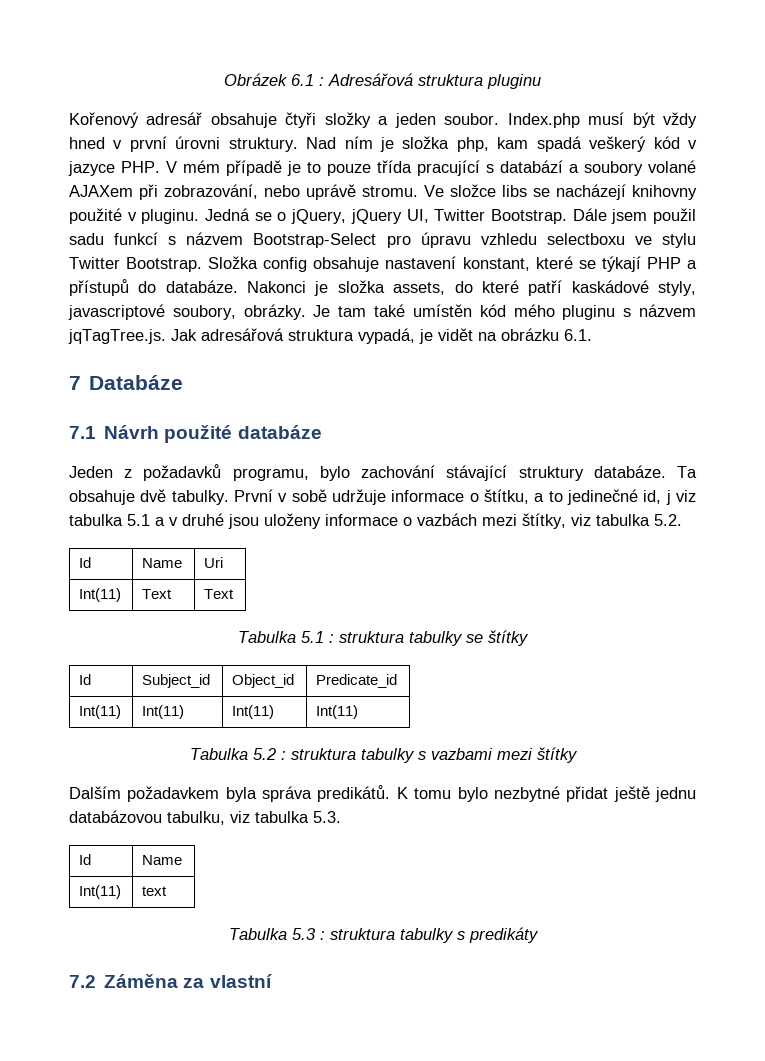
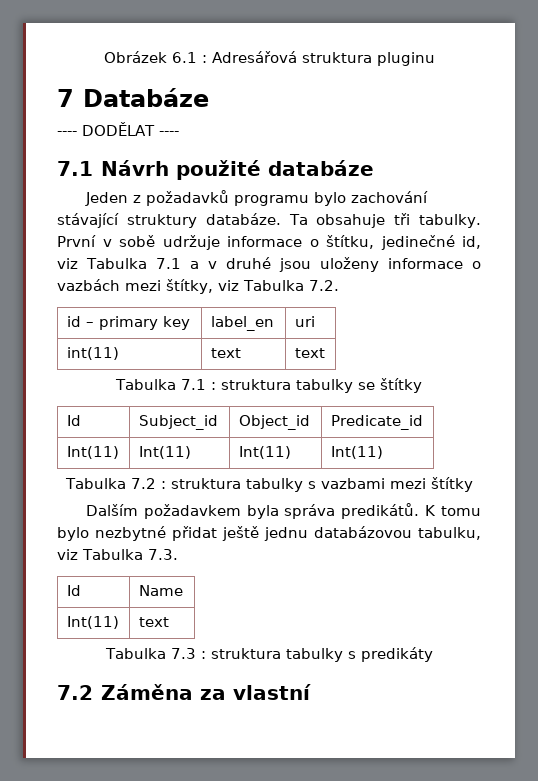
[69,112,698,128] [69,136,698,152] [68,160,696,176] [69,184,697,200] [69,208,696,224] [69,232,697,248] [69,256,697,272] [69,279,697,296] [68,304,696,320] [68,328,592,344] // Kořenový adresář obsahuje čtyři složky a jeden soubor. Index.php musí být vždy hned v první úrovni struktury. Nad ním je složka php, kam spadá veškerý kód v jazyce PHP. V mém případě je to pouze třída pracující s databází a soubory volané AJAXem při zobrazování, nebo uprávě stromu. Ve složce libs se nacházejí knihovny použité v pluginu. Jedná se o jQuery, jQuery UI, Twitter Bootstrap. Dále jsem použil sadu funkcí s názvem Bootstrap-Select pro úpravu vzhledu selectboxu ve stylu Twitter Bootstrap. Složka config obsahuje nastavení konstant, které se týkají PHP a přístupů do databáze. Nakonci je složka assets, do které patří kaskádové styly, javascriptové soubory, obrázky. Je tam také umístěn kód mého pluginu s názvem jqTagTree.js. Jak adresářová struktura vypadá, je vidět na obrázku 6.1. -> (435, 59) none
(184, 382) none -> [57,122,179,136] // ---- DODĚLAT ----
[232,468,309,481] programu, -> [233,195,309,206] programu
[140,489,167,502] dvě -> [394,213,411,225] tři
[534,489,696,505] [69,514,150,526] a to jedinečné id, j viz tabulka 5.1 -> [380,235,481,250] [57,258,181,269] jedinečné id, viz Tabulka 7.1
[596,514,682,526] [79,557,92,568] [142,558,183,568] [204,557,224,568] [79,588,122,602] [142,589,173,599] [204,589,235,599] [238,631,324,643] tabulka 5.2. // Id | Name | Uri // Int(11) | Text | Text // Tabulka 5.1 -> [243,280,339,291] [66,316,190,330] [210,316,274,331] [294,316,315,327] [66,347,119,360] [210,348,241,358] [294,348,325,358] [115,379,206,390] Tabulka 7.2. // id – primary key | label_en | uri // int(11) | text | text // Tabulka 7.1
[252,748,276,760] 5.2 -> [130,478,156,489] 7.2
[255,811,341,823] tabulka 5.3. -> [82,549,178,560] Tabulka 7.3.
[291,928,316,940] 5.3 -> [170,648,196,659] 7.3

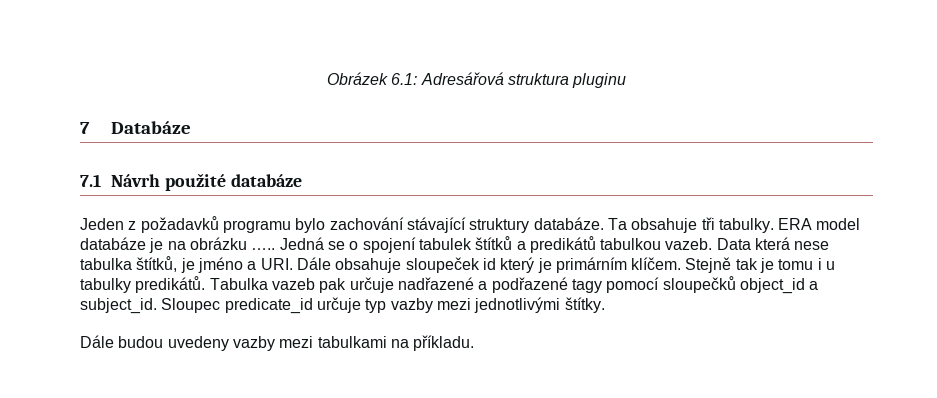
[171,52,207,63] 6.1 : -> [391,73,418,85] 6.1:
[57,122,179,136] // ---- DODĚLAT ---- -> (192, 127) none
[57,235,481,250] [57,257,481,272] [57,279,339,294] [66,316,190,330] [210,316,274,331] [294,316,315,327] [66,347,119,360] [210,348,241,358] [294,348,325,358] [115,378,422,393] [66,415,81,426] [138,415,218,430] [238,415,310,430] [330,415,423,430] [66,446,119,459] [138,446,191,459] [238,446,291,459] [330,446,383,459] [64,477,473,492] [85,503,481,519] [57,526,481,541] [57,549,178,560] [66,585,81,596] [138,585,183,596] [66,616,119,629] [138,617,169,627] [104,647,433,662] [57,684,311,700] První v sobě udržuje informace o štítku, jedinečné id, viz Tabulka 7.1 a v druhé jsou uloženy informace o vazbách mezi štítky, viz Tabulka 7.2. // id – primary key | label_en | uri // int(11) | text | text // Tabulka 7.1 : struktura tabulky se štítky // Id | Subject_id | Object_id | Predicate_id // Int(11) | Int(11) | Int(11) | Int(11) // Tabulka 7.2 : struktura tabulky s vazbami mezi štítky // Dalším požadavkem byla správa predikátů. K tomu bylo nezbytné přidat ještě jednu databázovou tabulku, viz Tabulka 7.3. // Id | Name // Int(11) | text // Tabulka 7.3 : struktura tabulky s predikáty // 7.2 Záměna za vlastní -> [778,218,861,230] [80,236,830,253] [80,256,836,273] [80,276,819,294] [80,297,605,314] [80,335,475,351] ERA model databáze je na obrázku ….. Jedná se o spojení tabulek štítků a predikátů tabulkou vazeb. Data která nese tabulka štítků, je jméno a URI. Dále obsahuje sloupeček id který je primárním klíčem. Stejně tak je tomu i u tabulky predikátů. Tabulka vazeb pak určuje nadřazené a podřazené tagy pomocí sloupečků object_id a subject_id. Sloupec predicate_id určuje typ vazby mezi jednotlivými štítky. // Dále budou uvedeny vazby mezi tabulkami na příkladu.

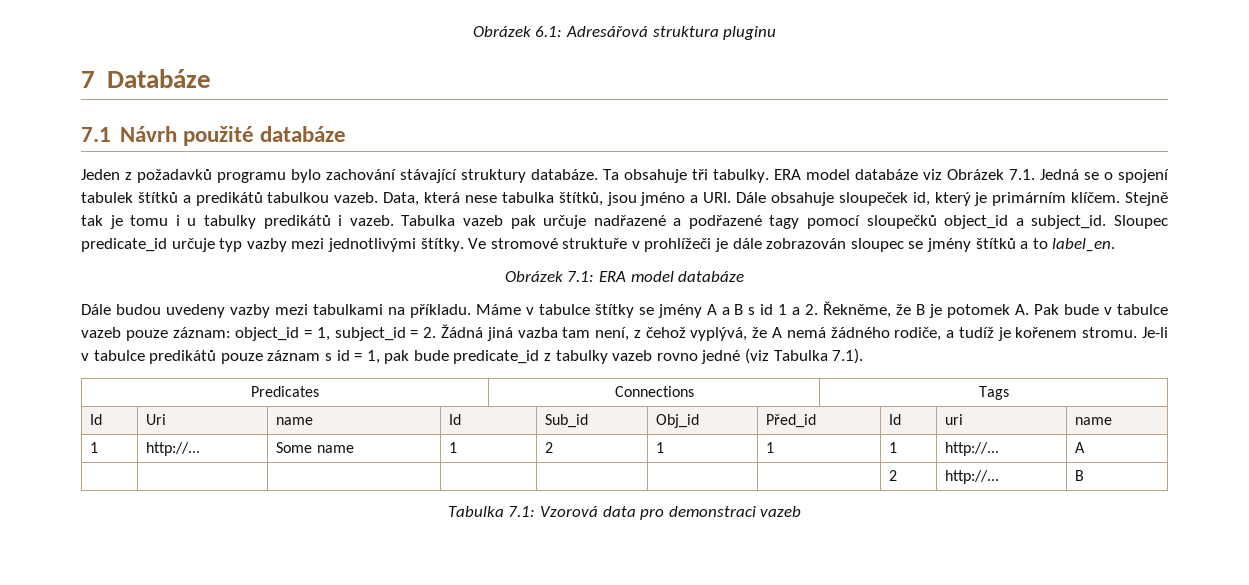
[149,237,276,253] je na obrázku ….. -> [923,169,1035,180] viz Obrázek 7.1.
[716,238,751,250] Data -> [383,192,420,206] Data,
[180,258,195,273] je -> [606,192,637,206] jsou
[482,258,496,270] id -> [912,192,930,206] id,
[135,276,206,293] predikátů. -> [263,215,394,229] predikátů i vazeb.
(605, 305) none -> [468,238,1116,252] [504,271,745,282] Ve stromové struktuře v prohlížeči je dále zobrazován sloupec se jmény štítků a to label_en. // Obrázek 7.1: ERA model databáze
(475, 343) none -> [475,301,1169,318] [81,324,1169,341] [81,348,864,364] [251,386,319,397] [614,386,694,397] [978,386,1009,400] [90,414,103,425] [146,414,167,425] [276,417,314,425] [449,414,462,425] [545,414,589,428] [656,414,700,428] [766,414,817,428] [889,414,902,425] [945,414,964,425] [1075,417,1113,425] [90,442,99,453] [146,442,201,456] [276,442,354,453] [449,442,458,453] [545,442,554,453] [656,442,665,453] [766,442,775,453] [889,442,898,453] [945,442,1000,456] [1075,442,1086,453] [889,470,898,481] [945,470,1000,484] [1075,470,1085,481] [447,506,802,520] Máme v tabulce štítky se jmény A a B s id 1 a 2. Řekněme, že B je potomek A. Pak bude v tabulce vazeb pouze záznam: object_id = 1, subject_id = 2. Žádná jiná vazba tam není, z čehož vyplývá, že A nemá žádného rodiče, a tudíž je kořenem stromu. Je-li v tabulce predikátů pouze záznam s id = 1, pak bude predicate_id z tabulky vazeb rovno jedné (viz Tabulka 7.1). // Predicates | Connections | Tags // Id | Uri | name | Id | Sub_id | Obj_id | Před_id | Id | uri | name // 1 | http://... | Some name | 1 | 2 | 1 | 1 | 1 | http://... | A // | | | | | | | 2 | http://... | B // Tabulka 7.1: Vzorová data pro demonstraci vazeb

